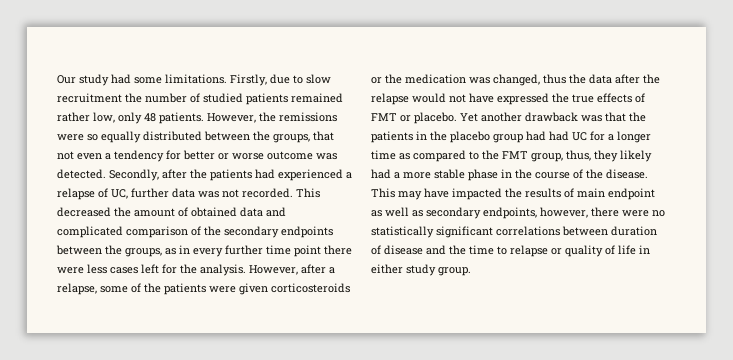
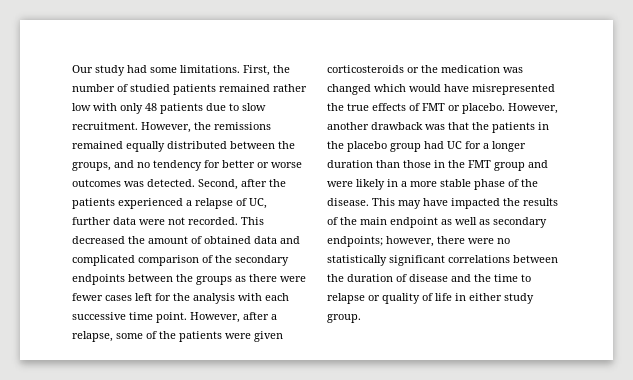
[230,74,331,86] [57,93,122,103] Firstly, due to slow recruitment -> [243,65,270,76] First,
[93,112,204,124] low, only 48 patients. -> [72,103,266,114] [72,122,138,130] low with only 48 patients due to slow recruitment.
[57,134,98,141] were so -> [72,141,123,149] remained
[313,131,334,141] [57,151,111,160] that not even a -> [114,160,150,168] and no
[267,151,313,160] outcome -> [72,179,121,187] outcomes
[109,169,159,181] Secondly, -> [198,179,238,190] Second,
[255,169,275,179] had -> (115, 203) none
[198,191,219,198] was -> [139,219,165,225] were
[125,245,352,257] [57,264,107,274] groups, as in every further time point there were less -> [196,274,306,285] [72,293,103,301] groups as there were fewer
[200,264,246,276] analysis. -> [193,293,289,304] [72,312,187,323] analysis with each successive time point.
[493,74,660,86] [371,93,549,105] changed, thus the data after the relapse would not have expressed -> [327,84,555,95] changed which would have misrepresented
[460,113,478,122] Yet -> [508,103,558,114] However,
[549,131,569,141] had -> (444, 145) none
[371,150,652,162] [371,169,391,179] time as compared to the FMT group, thus, they likely had -> [327,160,548,171] [327,179,398,190] duration than those in the FMT group and were likely in
[501,169,570,179] in the course -> (505, 184) none
(574, 193) none -> [340,217,357,225] the
[483,207,537,219] endpoints, -> [327,236,383,247] endpoints;
(608, 231) none -> [327,274,344,282] the

